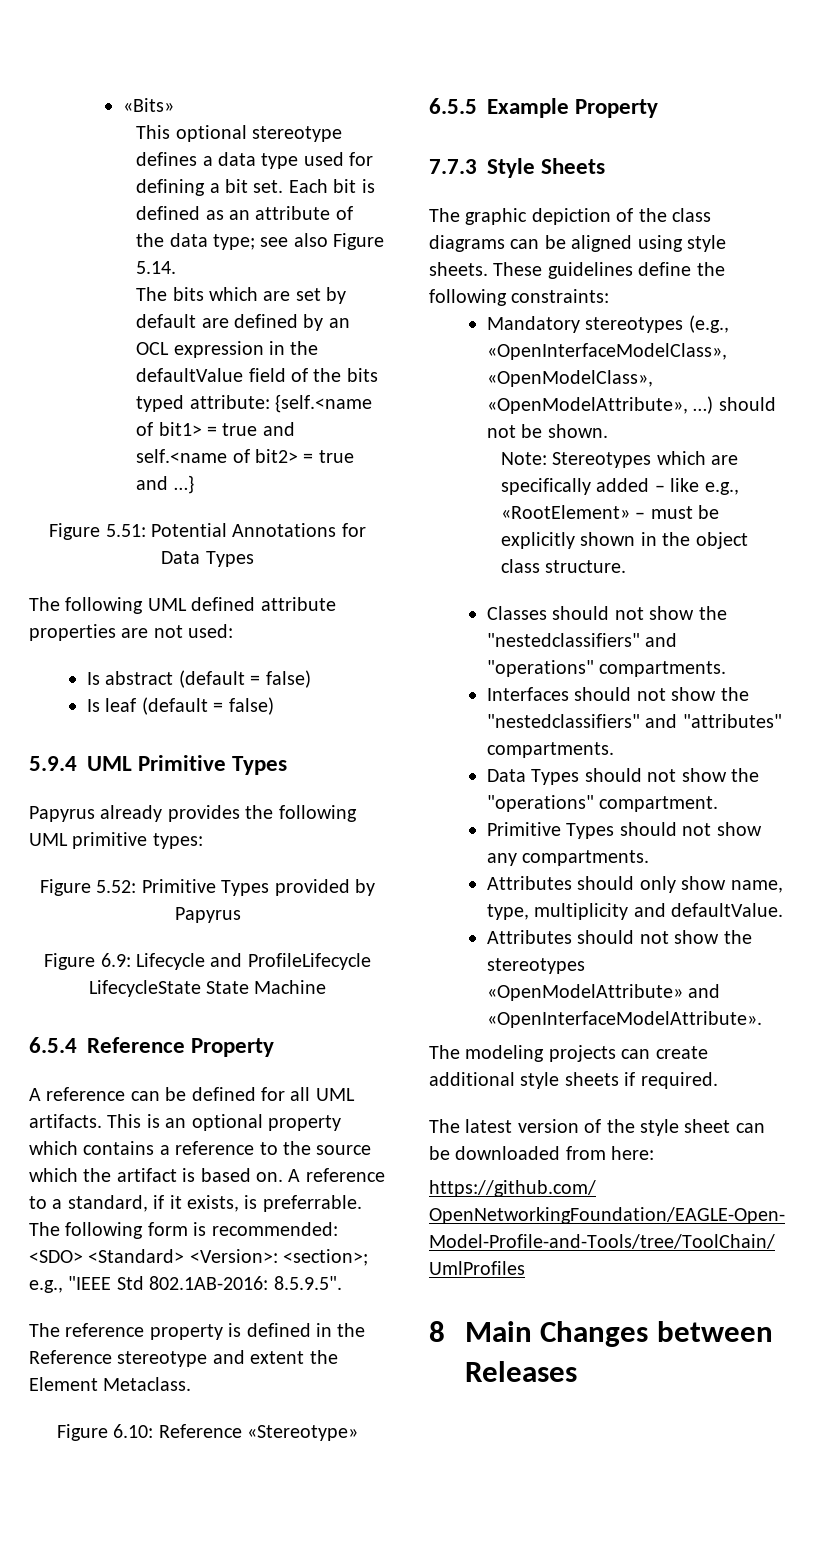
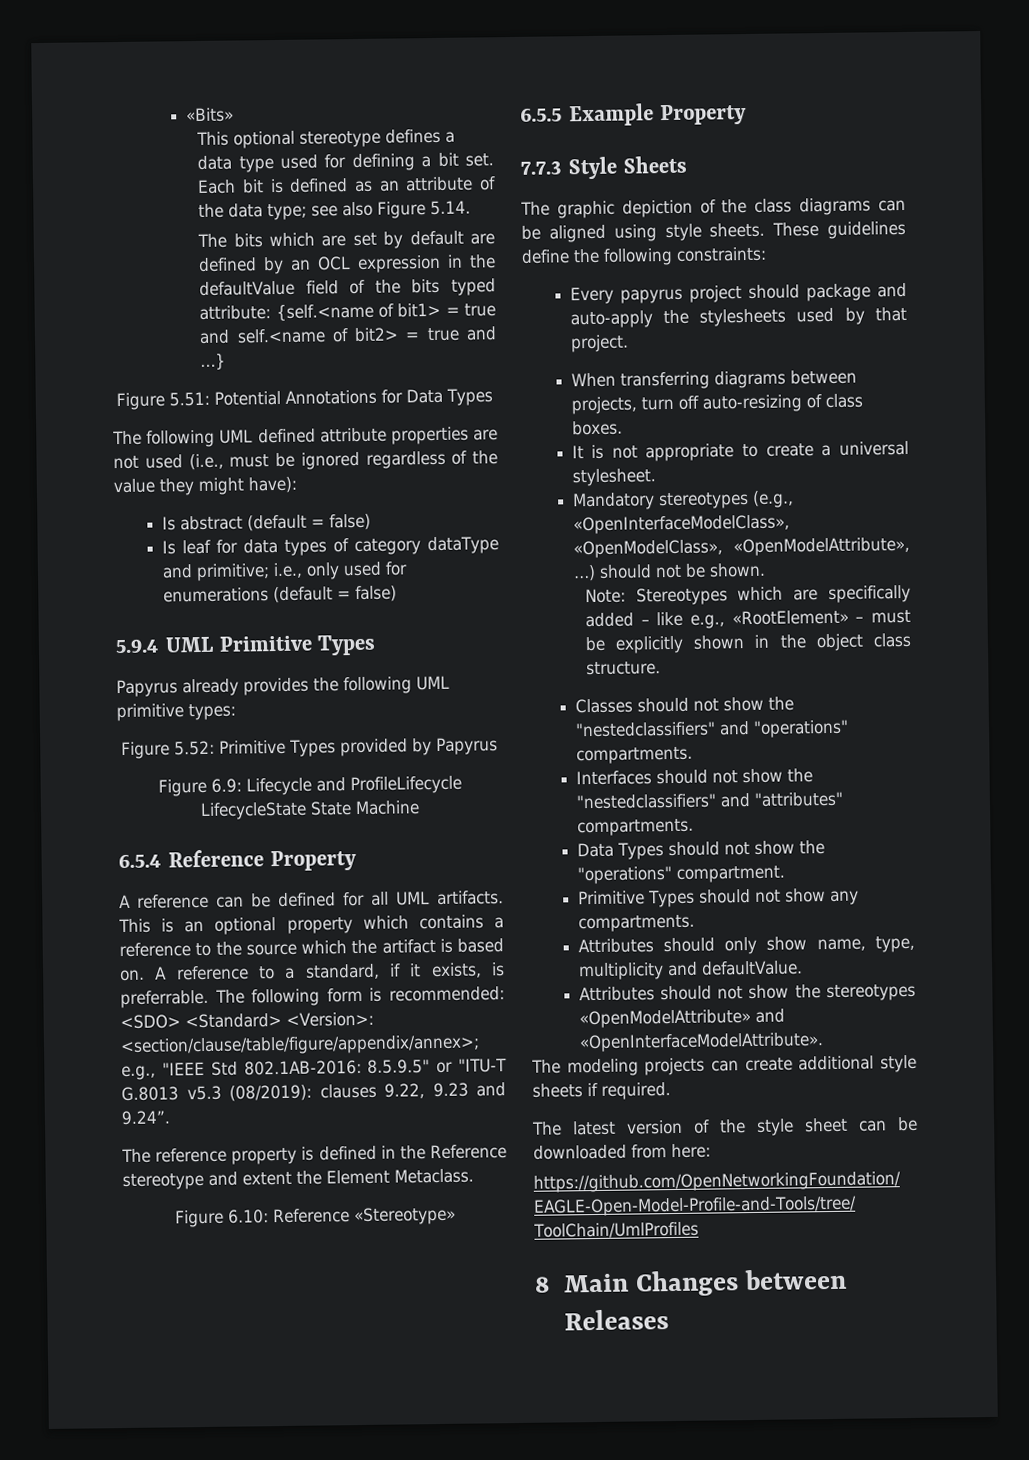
[188,624,234,638] used: -> [144,450,498,471] [113,476,297,496] used (i.e., must be ignored regardless of the value they might have):
(137, 705) none -> [215,536,500,556] [161,561,408,582] [162,587,269,603] for data types of category dataType and primitive; i.e., only used for enumerations
[283,1249,369,1266] <section>; -> [120,1034,480,1057] <section/clause/table/figure/appendix/annex>;
[273,1276,342,1290] 8.5.9.5". -> [367,1058,508,1074] [121,1082,506,1102] [121,1110,170,1126] 8.5.9.5" or "ITU-T G.8013 v5.3 (08/2019): clauses 9.22, 9.23 and 9.24”.
(610, 296) none -> [569,282,907,305] [569,306,907,329] [569,334,629,353] [570,369,857,390] [570,393,863,415] [571,420,623,436] [571,440,909,462] [571,468,656,487] // Every papyrus project should package and auto-apply the stylesheets used by that project. // When transferring diagrams between projects, turn off auto-resizing of class boxes. // It is not appropriate to create a universal stylesheet.

